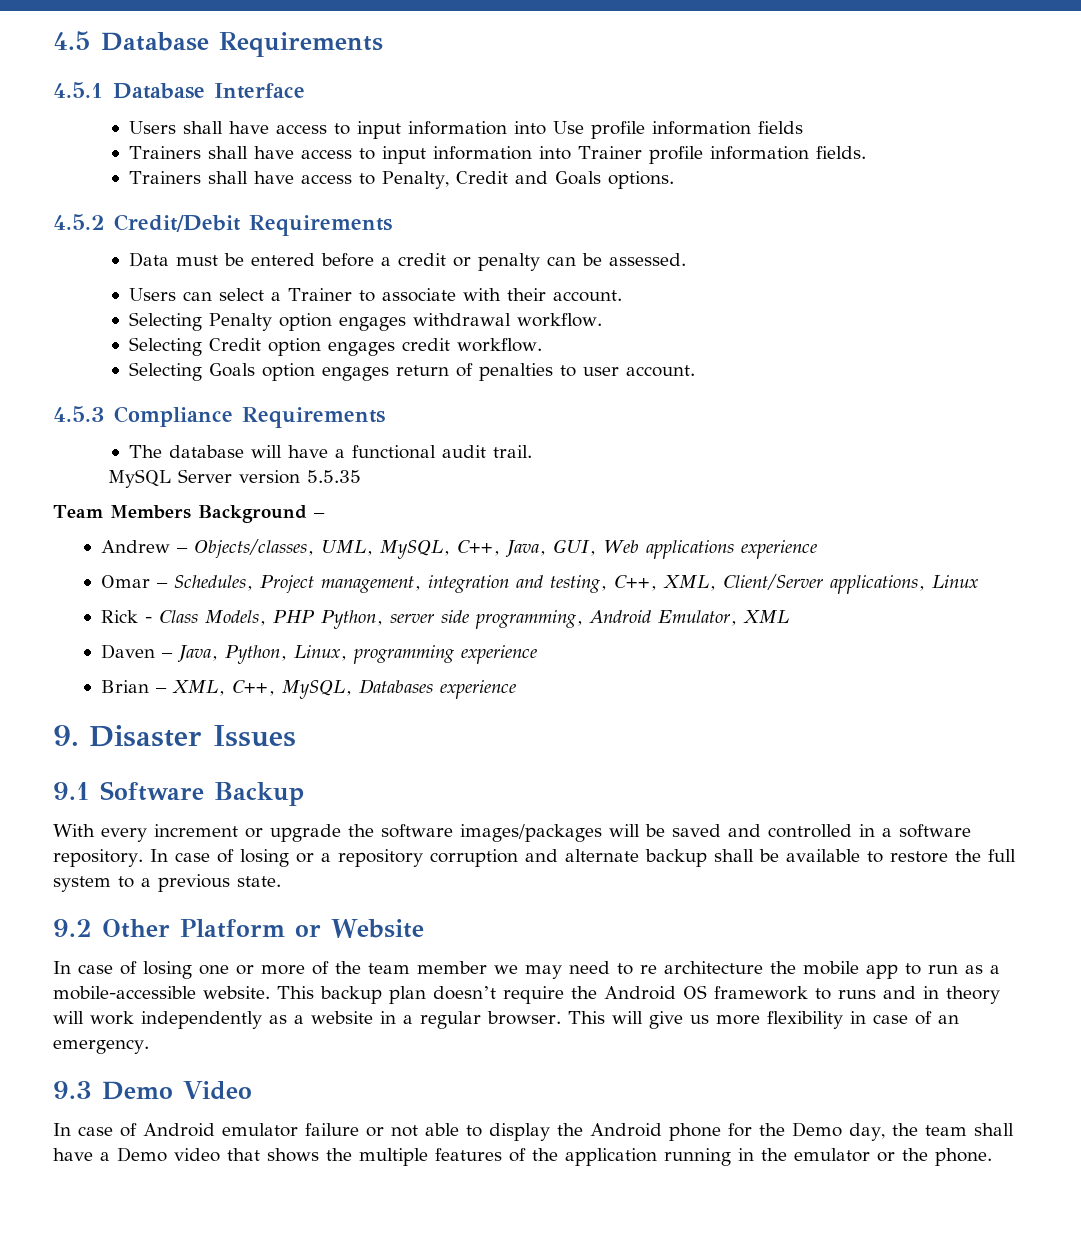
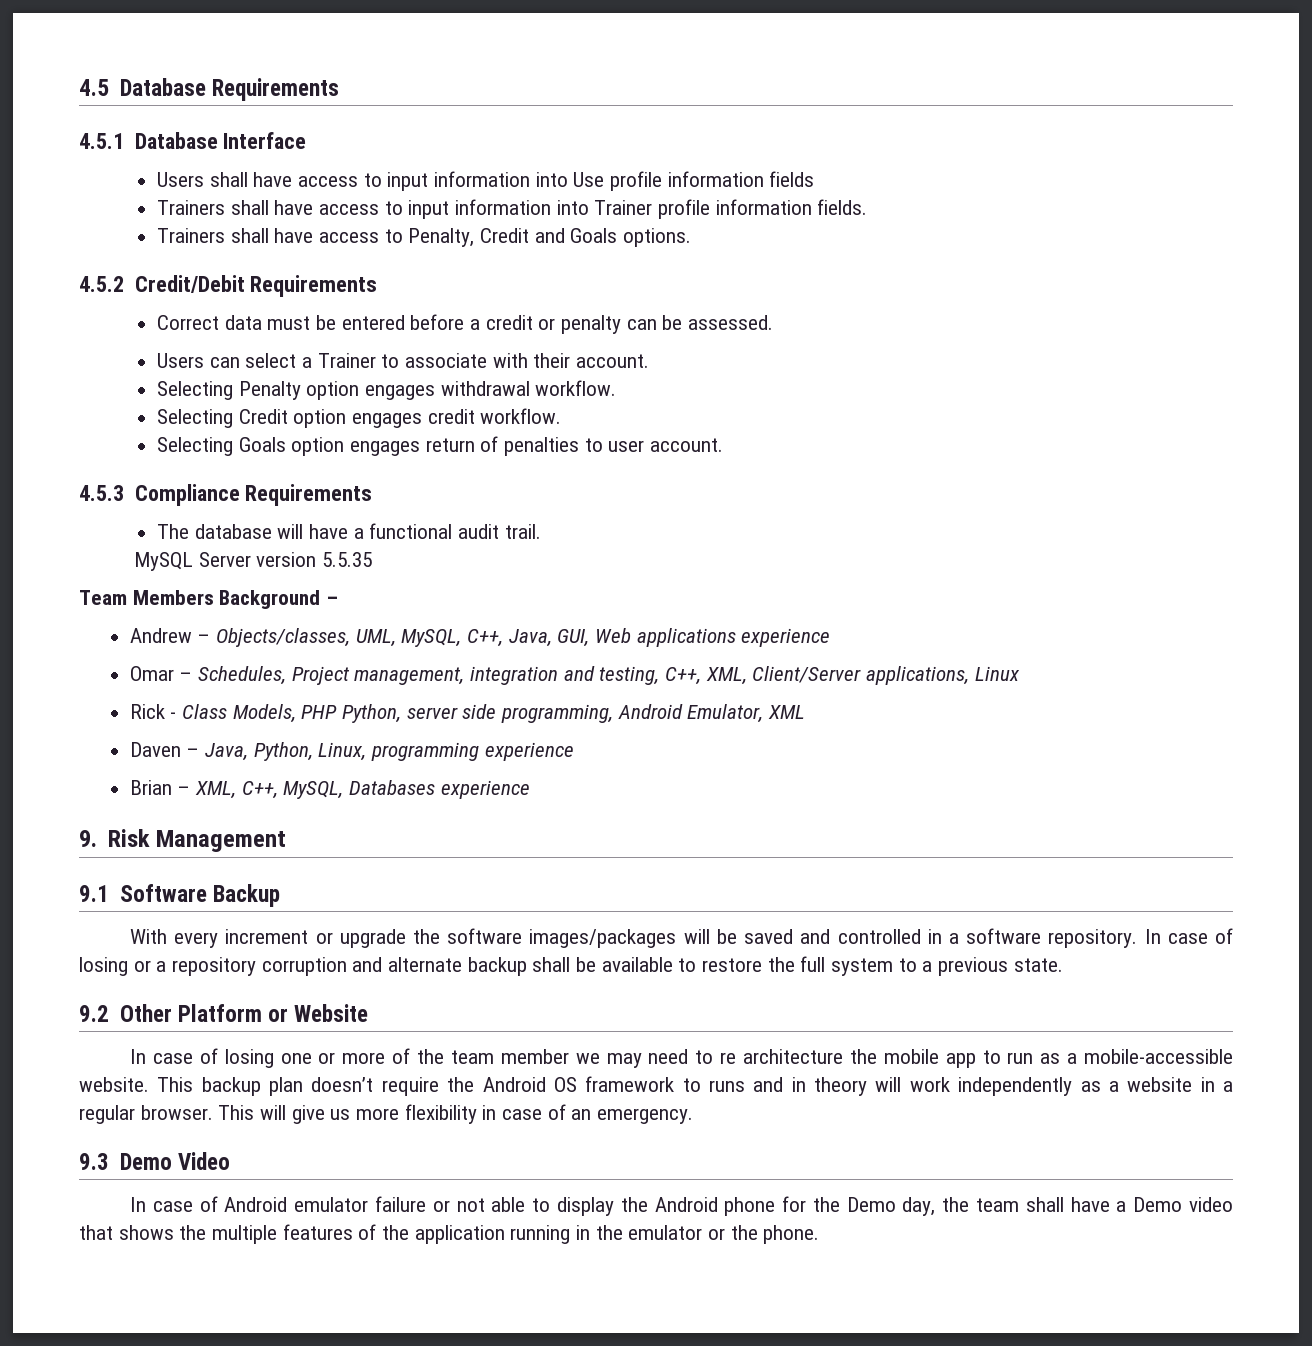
[128,252,169,267] Data -> [156,315,262,330] Correct data
[88,725,296,747] Disaster Issues -> [107,829,287,852] Risk Management

